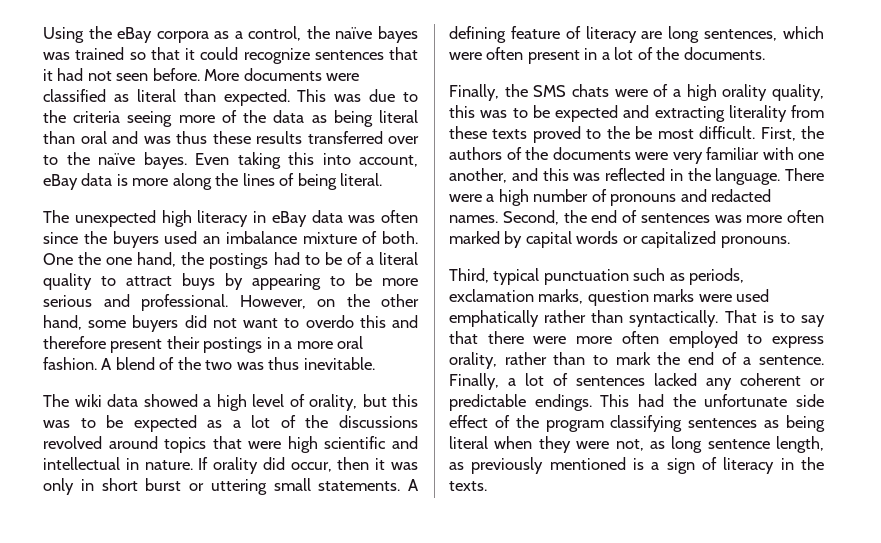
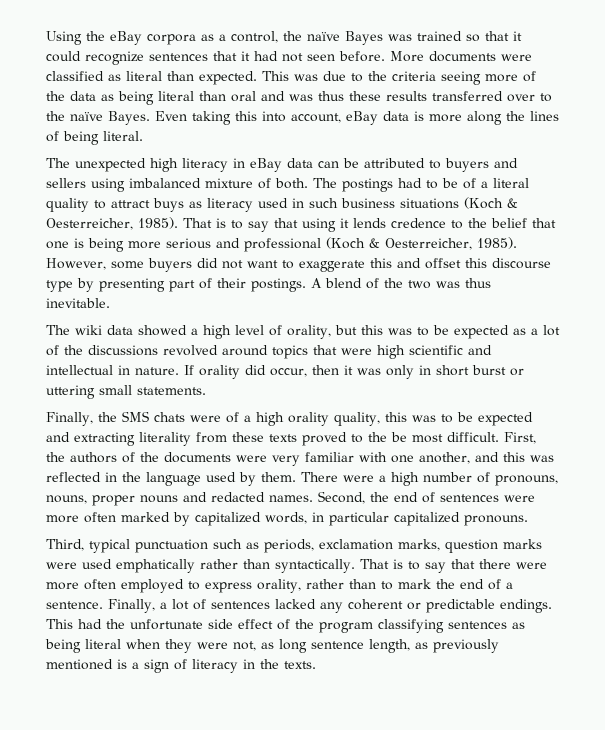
[378,26,418,43] bayes -> [345,31,383,45] Bayes
[143,152,187,169] bayes. -> [108,111,150,125] Bayes.
[348,210,418,223] [43,231,418,248] [43,252,205,267] was often since the buyers used an imbalance mixture of both. One the one hand, the -> [318,158,518,172] [46,178,337,192] can be attributed to buyers and sellers using imbalanced mixture of both. The
[225,273,418,290] [43,294,419,311] [43,315,82,330] by appearing to be more serious and professional. However, on the other hand, -> [189,197,518,212] [46,217,556,232] [46,237,517,252] [46,258,106,270] as literacy used in such business situations (Koch & Oesterreicher, 1985). That is to say that using it lends credence to the belief that one is being more serious and professional (Koch & Oesterreicher, 1985). However,
[305,315,354,328] overdo -> [299,260,365,272] exaggerate
[43,336,364,353] [43,357,97,370] therefore present their postings in a more oral fashion. -> [425,258,551,269] [46,278,306,292] offset this discourse type by presenting part of their postings.
[408,479,419,491] [449,26,824,43] [449,47,765,64] A defining feature of literacy are long sentences, which were often present in a lot of the documents. -> (206, 391) none
[715,168,781,185] language. -> [146,472,296,486] language used by them.
[610,194,677,206] pronouns -> [495,475,558,486] [46,495,178,506] pronouns, nouns, proper nouns
[714,215,742,223] was -> [504,495,535,502] were
[525,231,638,248] capital words or -> [195,512,389,526] capitalized words, in particular

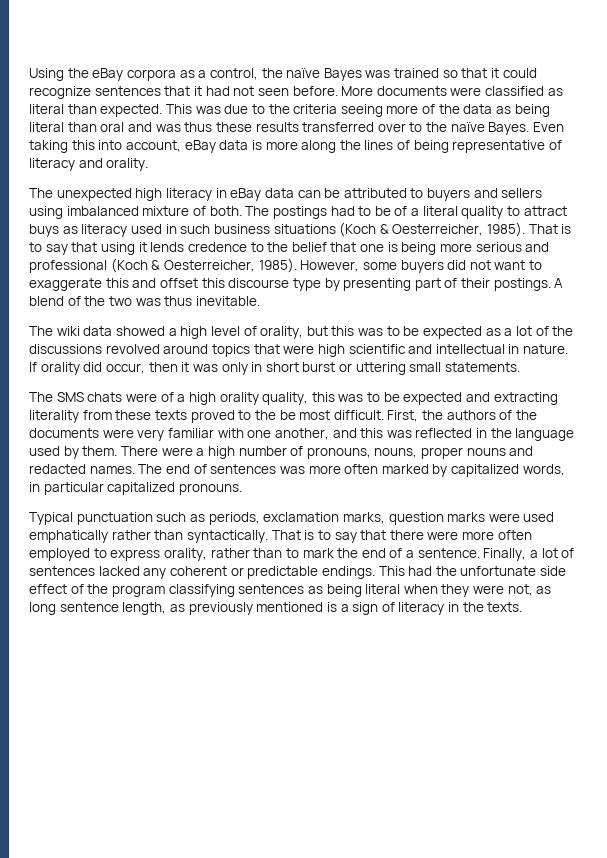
[103,131,143,141] literal. -> [452,140,563,153] [29,158,149,171] representative of literacy and orality.
[46,412,117,426] Finally, the -> [29,392,53,402] The
[318,491,389,504] Second, the -> [138,464,163,474] The
[504,495,535,502] were -> [279,466,305,474] was
[46,539,130,553] Third, typical -> [29,512,73,525] Typical

